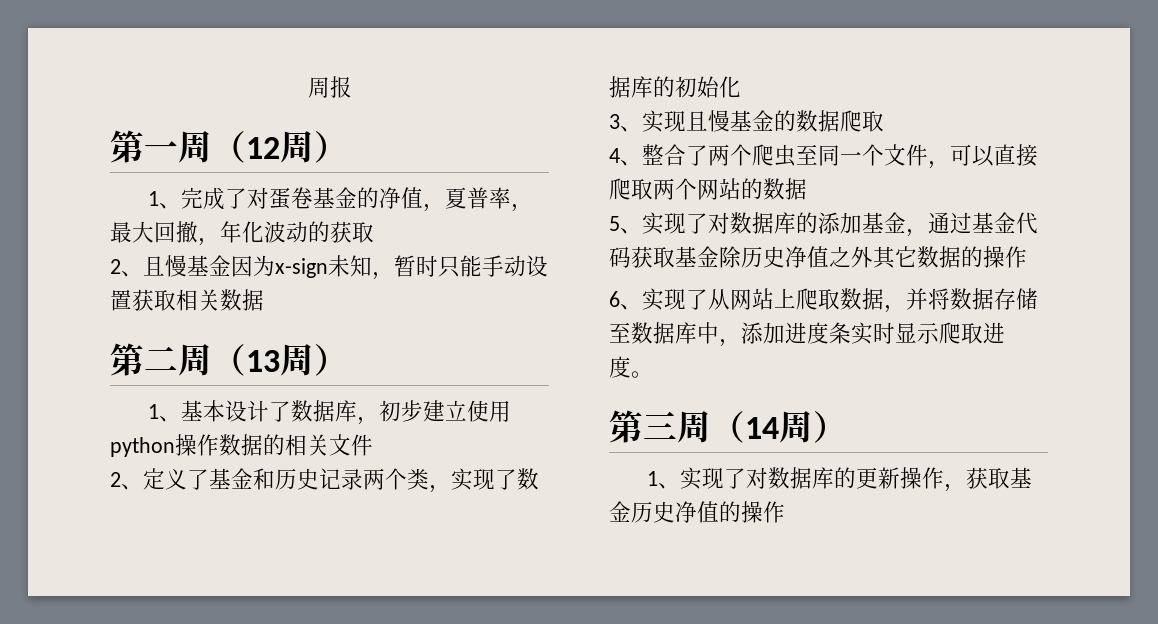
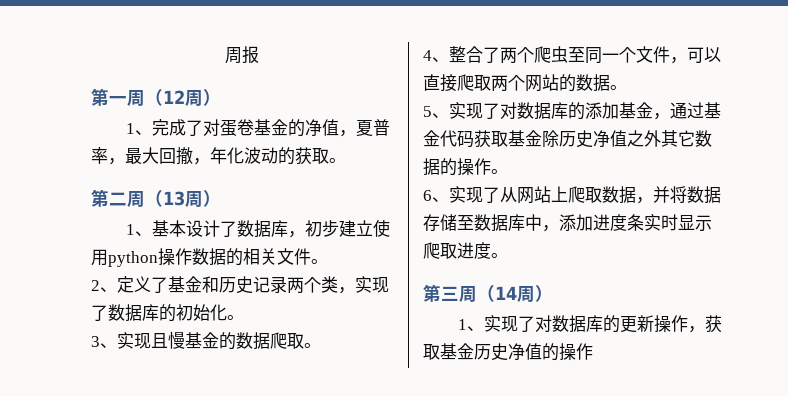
[110,255,548,280] [110,289,264,311] // 2、且慢基金因为x-sign未知，暂时只能手动设置获取相关数据 -> [329,158,346,163] 。
(373, 445) none -> [311,259,328,264] 。
(741, 87) none -> [227,315,244,320] 。
(884, 121) none -> [304,343,321,348] 。
(807, 189) none -> [610,85,627,90] 。
(1027, 257) none -> [491,169,508,174] 。

